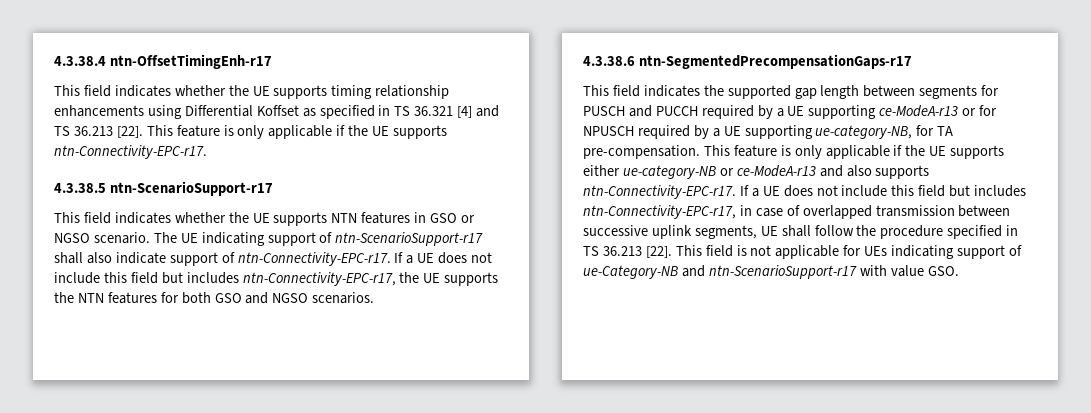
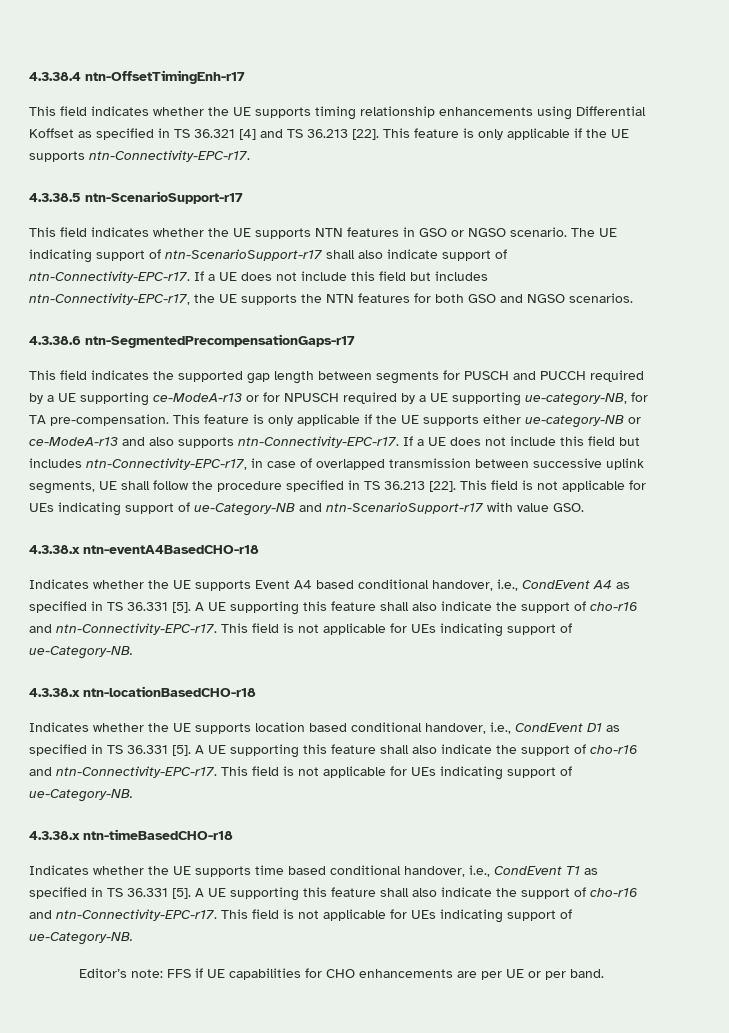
(959, 271) none -> [29,545,259,554] [29,579,630,591] [29,601,637,615] [29,623,572,637] [29,646,133,659] [29,686,256,697] [29,722,620,734] [29,744,637,758] [29,766,572,780] [29,789,133,802] [29,829,233,840] [29,865,598,877] [29,887,637,901] [29,909,572,923] [29,932,133,945] [78,968,604,980] // 4.3.38.x ntn-eventA4BasedCHO-r18 // Indicates whether the UE supports Event A4 based conditional handover, i.e., CondEvent A4 as specified in TS 36.331 [5]. A UE supporting this feature shall also indicate the support of cho-r16 and ntn-Connectivity-EPC-r17. This field is not applicable for UEs indicating support of ue-Category-NB. // 4.3.38.x ntn-locationBasedCHO-r18 // Indicates whether the UE supports location based conditional handover, i.e., CondEvent D1 as specified in TS 36.331 [5]. A UE supporting this feature shall also indicate the support of cho-r16 and ntn-Connectivity-EPC-r17. This field is not applicable for UEs indicating support of ue-Category-NB. // 4.3.38.x ntn-timeBasedCHO-r18 // Indicates whether the UE supports time based conditional handover, i.e., CondEvent T1 as specified in TS 36.331 [5]. A UE supporting this feature shall also indicate the support of cho-r16 and ntn-Connectivity-EPC-r17. This field is not applicable for UEs indicating support of ue-Category-NB. // Editor’s note: FFS if UE capabilities for CHO enhancements are per UE or per band.

